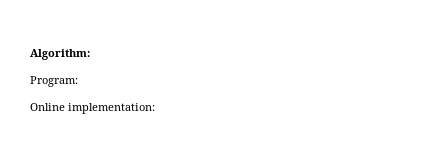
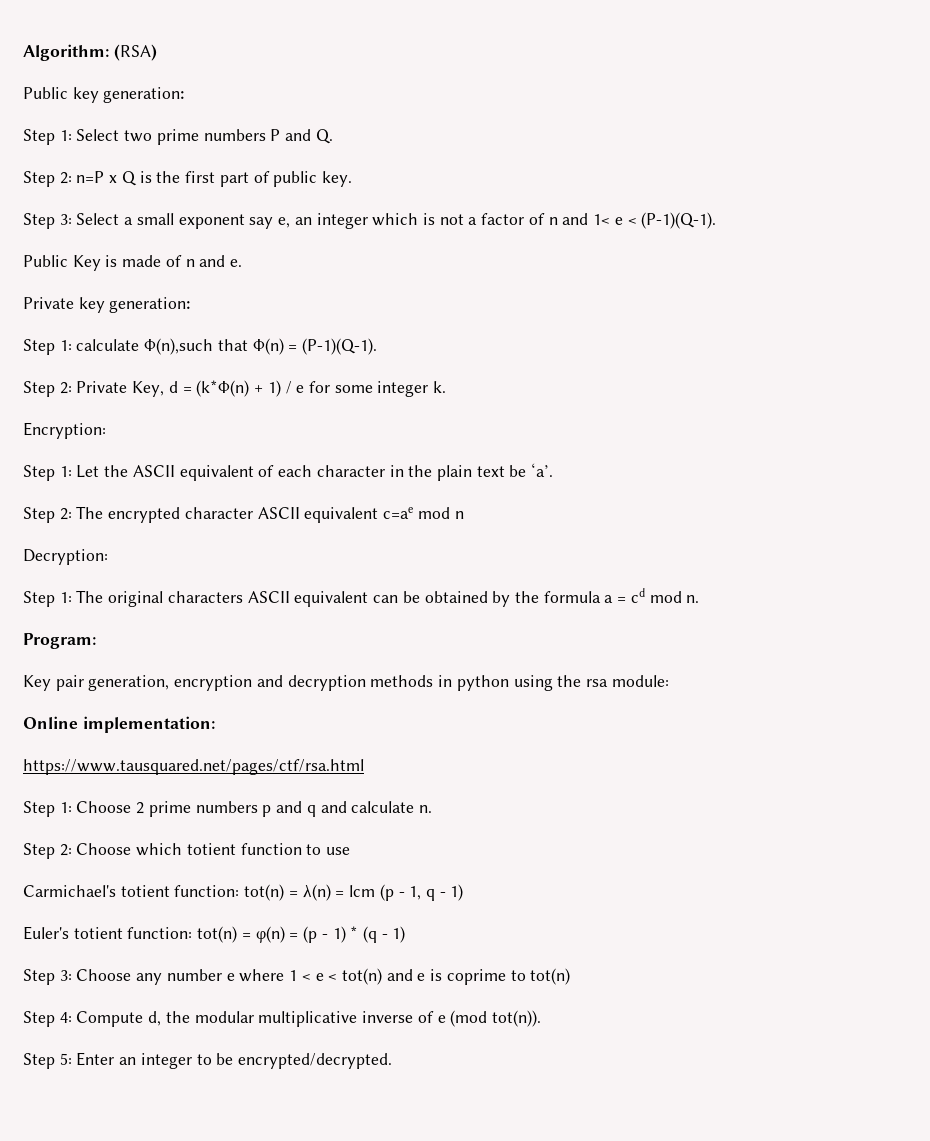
[30,76,78,87] [30,103,155,114] // Program: // Online implementation: -> [113,44,157,61] [23,87,185,103] [23,129,333,145] [23,171,352,187] [23,212,717,229] [23,255,243,271] [23,297,191,313] [23,338,378,355] [23,380,447,397] [23,422,106,439] [23,463,554,481] [23,506,464,523] [23,549,108,565] [23,588,700,607] [23,633,96,649] [23,675,669,691] [23,716,215,733] [23,759,364,775] [23,801,432,817] [23,843,351,859] [23,884,464,901] [23,926,406,943] [23,968,571,985] [23,1010,541,1027] [23,1052,393,1069] (RSA) // Public key generation: // Step 1: Select two prime numbers P and Q. // Step 2: n=P x Q is the first part of public key. // Step 3: Select a small exponent say e, an integer which is not a factor of n and 1< e < (P-1)(Q-1). // Public Key is made of n and e. // Private key generation: // Step 1: calculate Φ(n),such that Φ(n) = (P-1)(Q-1). // Step 2: Private Key, d = (k*Φ(n) + 1) / e for some integer k. // Encryption: // Step 1: Let the ASCII equivalent of each character in the plain text be ‘a’. // Step 2: The encrypted character ASCII equivalent c=ae mod n // Decryption: // Step 1: The original characters ASCII equivalent can be obtained by the formula a = cd mod n. // Program: // Key pair generation, encryption and decryption methods in python using the rsa module: // Online implementation: // https://www.tausquared.net/pages/ctf/rsa.html // Step 1: Choose 2 prime numbers p and q and calculate n. // Step 2: Choose which totient function to use // Carmichael's totient function: tot(n) = λ(n) = lcm (p - 1, q - 1) // Euler's totient function: tot(n) = φ(n) = (p - 1) * (q - 1) // Step 3: Choose any number e where 1 < e < tot(n) and e is coprime to tot(n) // Step 4: Compute d, the modular multiplicative inverse of e (mod tot(n)). // Step 5: Enter an integer to be encrypted/decrypted.

